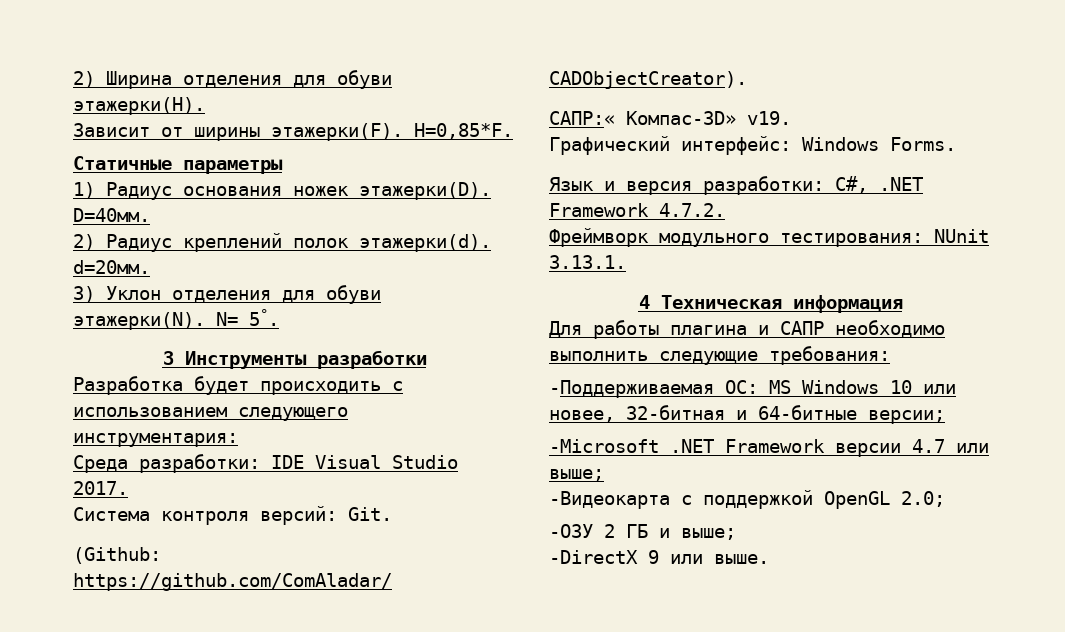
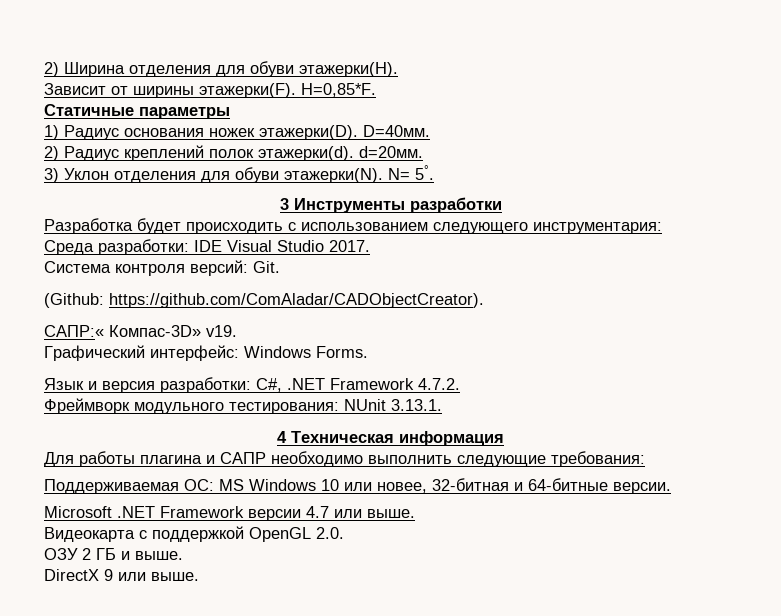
[549,380,714,398] -Поддерживаемая -> [44,479,179,494] Поддерживаемая
[868,410,945,424] [549,439,659,453] версии; // -Microsoft -> [613,482,671,494] [44,506,112,518] версии. // Microsoft
[549,469,604,481] [549,491,670,509] выше; // -Видеокарта -> [367,509,415,518] [44,527,135,542] выше. // Видеокарта
[901,491,945,507] [549,524,593,538] 2.0; // -ОЗУ -> [316,527,344,539] [44,548,78,560] 2.0. // ОЗУ
[681,528,736,540] [549,550,638,564] выше; // -DirectX -> [135,551,183,560] [44,569,99,581] выше. // DirectX

